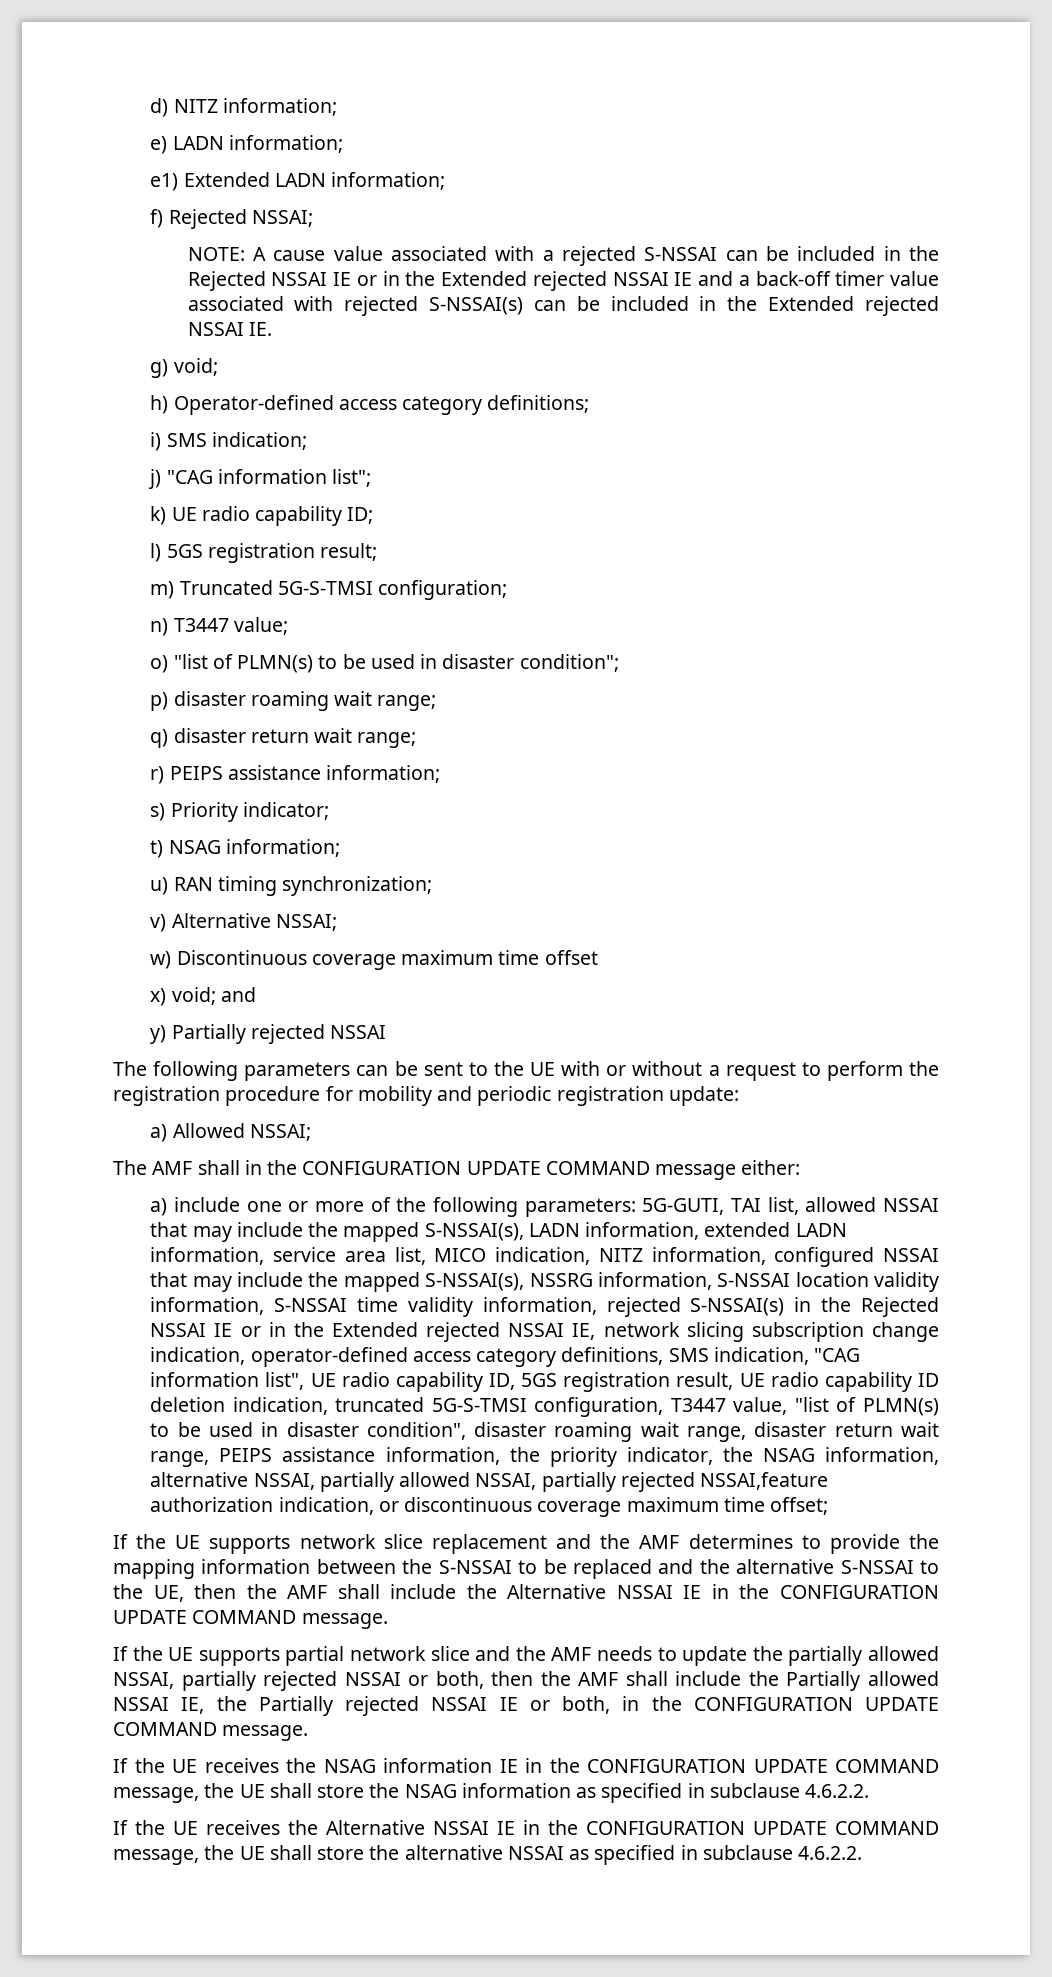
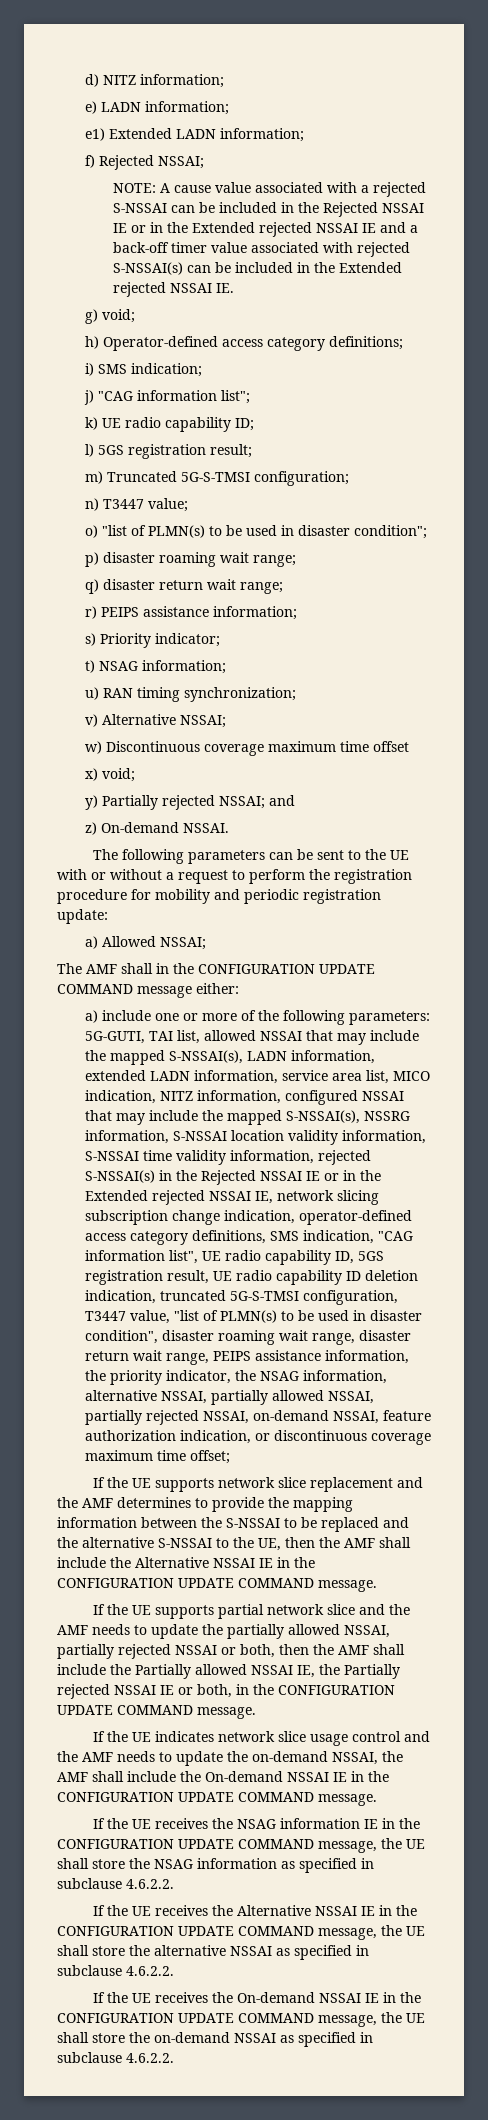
[220,987,256,1002] and -> (135, 775) none
[330,1025,387,1039] NSSAI -> [218,795,295,809] [84,822,229,835] NSSAI; and // z) On-demand NSSAI.
[700,1472,829,1490] NSSAI,feature -> [202,1410,431,1424] NSSAI, on-demand NSSAI, feature
(309, 1733) none -> [93,1731,431,1746] [57,1751,403,1766] [57,1771,389,1782] [57,1792,377,1806] // If the UE indicates network slice usage control and the AMF needs to update the on-demand NSSAI, the AMF shall include the On-demand NSSAI IE in the CONFIGURATION UPDATE COMMAND message.
(863, 1853) none -> [93,1992,422,2003] [57,2012,425,2027] [57,2032,373,2047] [57,2052,174,2063] // If the UE receives the On-demand NSSAI IE in the CONFIGURATION UPDATE COMMAND message, the UE shall store the on-demand NSSAI as specified in subclause 4.6.2.2.

